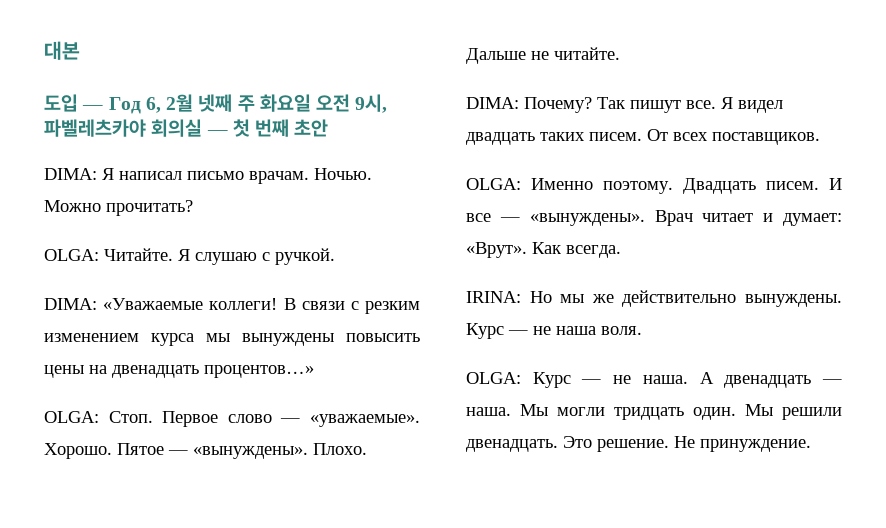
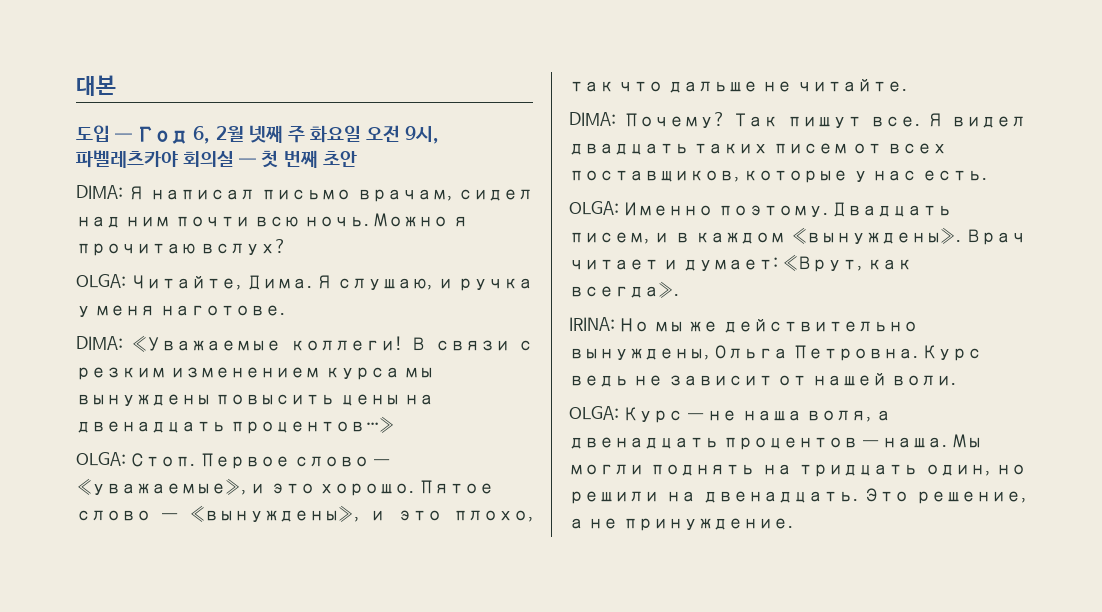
[249,168,372,184] [44,200,193,216] [44,248,335,265] врачам. Ночью. Можно прочитать? // OLGA: Читайте. Я слушаю с ручкой. -> [357,189,533,202] [76,213,468,228] [76,239,287,256] [76,274,533,291] [76,305,285,318] врачам, сидел над ним почти всю ночь. Можно я прочитаю вслух? // OLGA: Читайте, Дима. Я слушаю, и ручка у меня наготове.
[310,414,420,427] [44,443,367,459] [466,48,526,64] «уважаемые». Хорошо. Пятое — «вынуждены». Плохо. Дальше -> [76,478,494,496] [76,505,533,523] [569,81,758,93] «уважаемые», и это хорошо. Пятое слово — «вынуждены», и это плохо, так что дальше
[589,129,820,145] писем. От всех поставщиков. -> [772,143,947,154] [569,170,987,183] писем от всех поставщиков, которые у нас есть.
[766,178,842,190] [466,213,520,222] писем. И все — -> [569,232,786,244] писем, и в каждом
[466,242,621,258] «Врут». Как всегда. -> [782,254,912,272] [569,281,679,298] «Врут, как всегда».
[745,294,842,307] [466,323,642,339] [466,372,842,388] [466,404,842,420] [466,436,695,452] вынуждены. Курс — не наша воля. // OLGA: Курс — не наша. А двенадцать — наша. Мы могли тридцать один. Мы решили двенадцать. Это решение. Не -> [569,345,983,361] [569,373,957,387] [569,406,891,423] [569,434,982,450] [569,464,1026,477] [569,488,1026,504] [569,518,619,529] вынуждены, Ольга Петровна. Курс ведь не зависит от нашей воли. // OLGA: Курс — не наша воля, а двенадцать процентов — наша. Мы могли поднять на тридцать один, но решили на двенадцать. Это решение, а не

